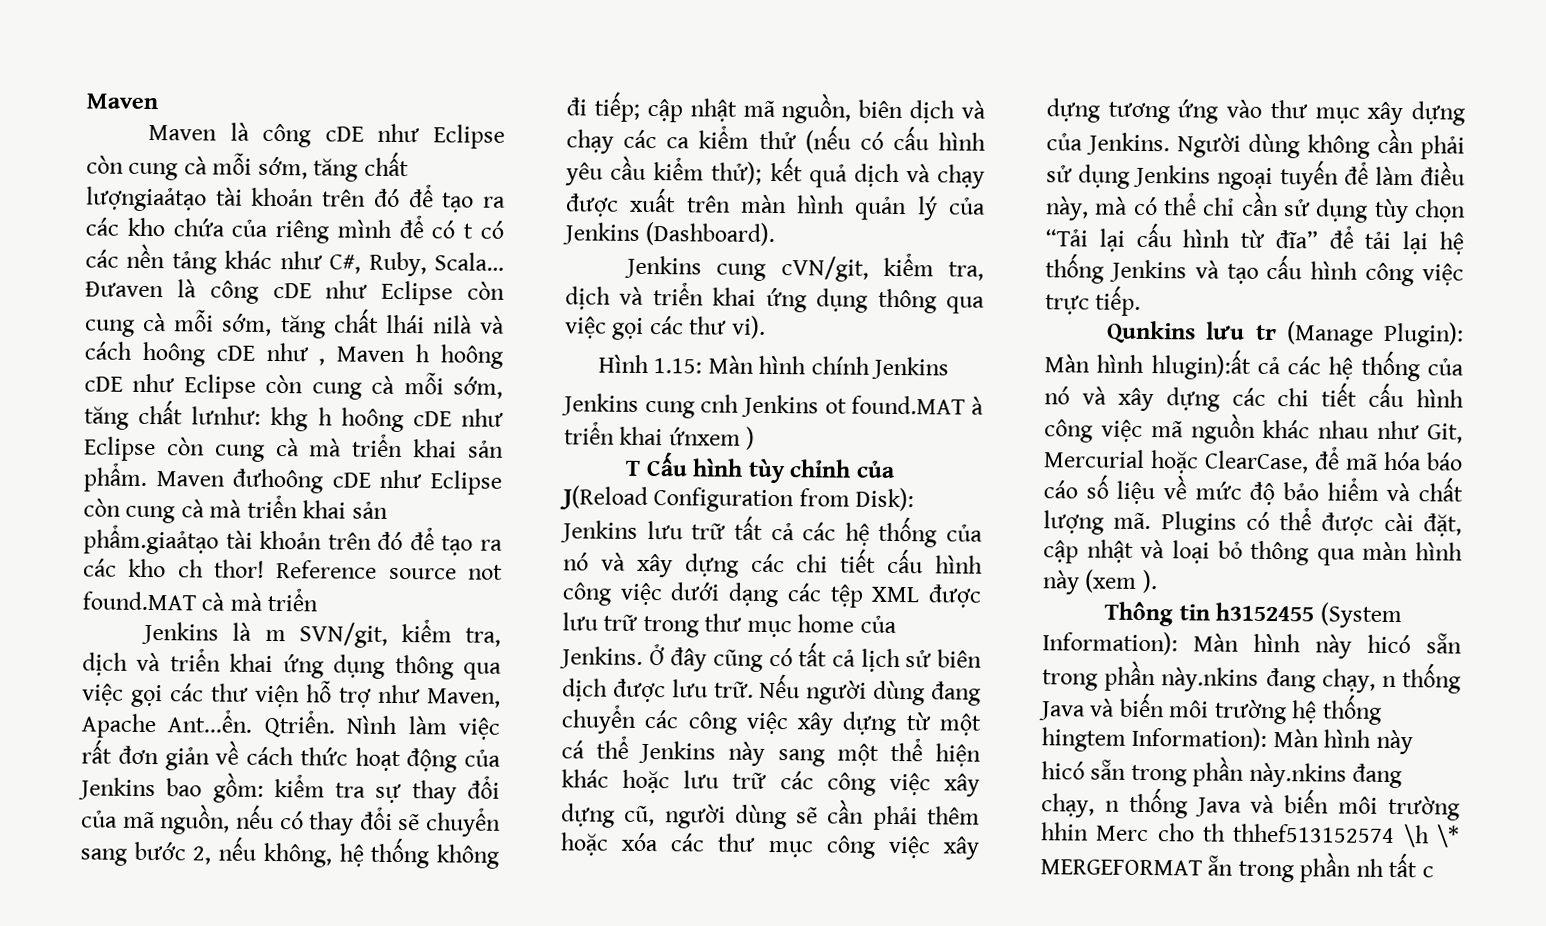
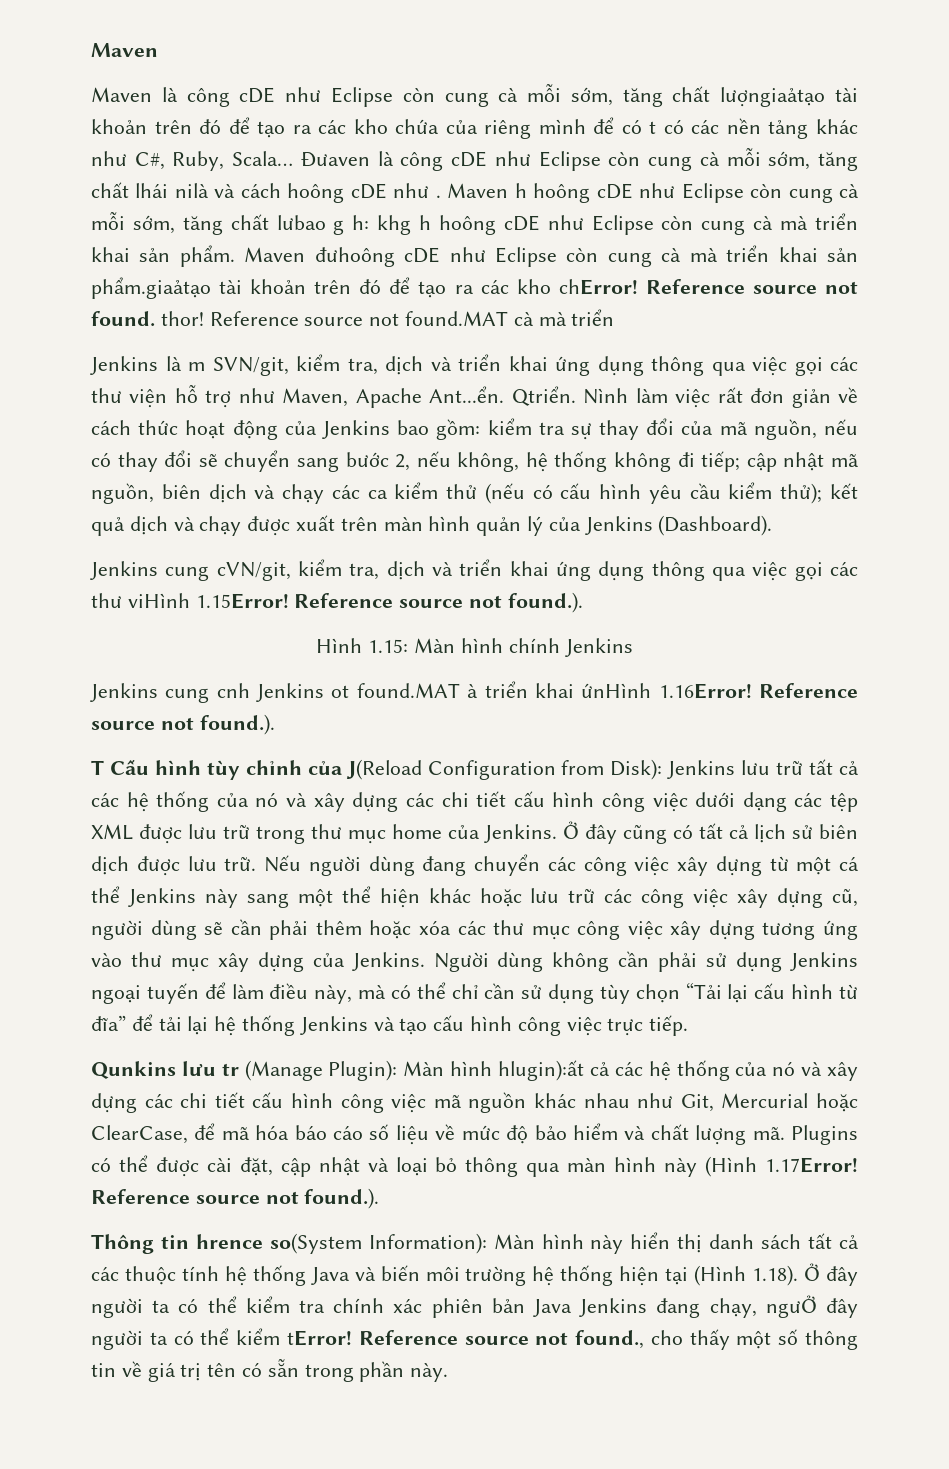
[318,358,326,366] , -> [435,195,441,198] .
[191,406,262,425] lưnhư: -> [276,215,370,235] lưbao g h:
[177,559,204,578] ch -> [558,279,859,295] [91,311,155,327] chError! Reference source not found.
[730,315,766,339] vi). -> [127,592,583,613] viHình 1.15Error! Reference source not found.).
[668,426,756,450] ứnxem ) -> [581,683,859,699] [91,714,275,735] ứnHình 1.16Error! Reference source not found.).
[1084,569,1158,594] (xem ). -> [705,1156,858,1177] [91,1188,380,1209] (Hình 1.17Error! Reference source not found.).
[1215,602,1402,629] [1042,631,1462,659] [1042,660,1397,693] h3152455 (System Information): Màn hình này hicó sẵn trong phần này.nkins đang chạy, n -> [195,1232,859,1254] [91,1266,247,1286] hrence so(System Information): Màn hình này hiển thị danh sách tất cả các thuộc tính hệ
[1041,726,1413,755] [1041,756,1403,789] [1041,787,1460,821] [1040,822,1460,848] [1040,852,1434,883] hingtem Information): Màn hình này hicó sẵn trong phần này.nkins đang chạy, n thống Java và biến môi trường hhin Merc cho th thhef513152574 \h \* MERGEFORMAT ẵn trong phần nh tất c -> [619,1263,859,1286] [91,1295,858,1318] [91,1328,859,1350] [91,1358,449,1382] hiện tại (Hình 1.18). Ở đây người ta có thể kiểm tra chính xác phiên bản Java Jenkins đang chạy, ngưỞ đây người ta có thể kiểm tError! Reference source not found., cho thấy một số thông tin về giá trị tên có sẵn trong phần này.

